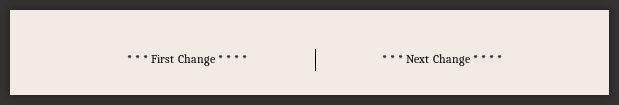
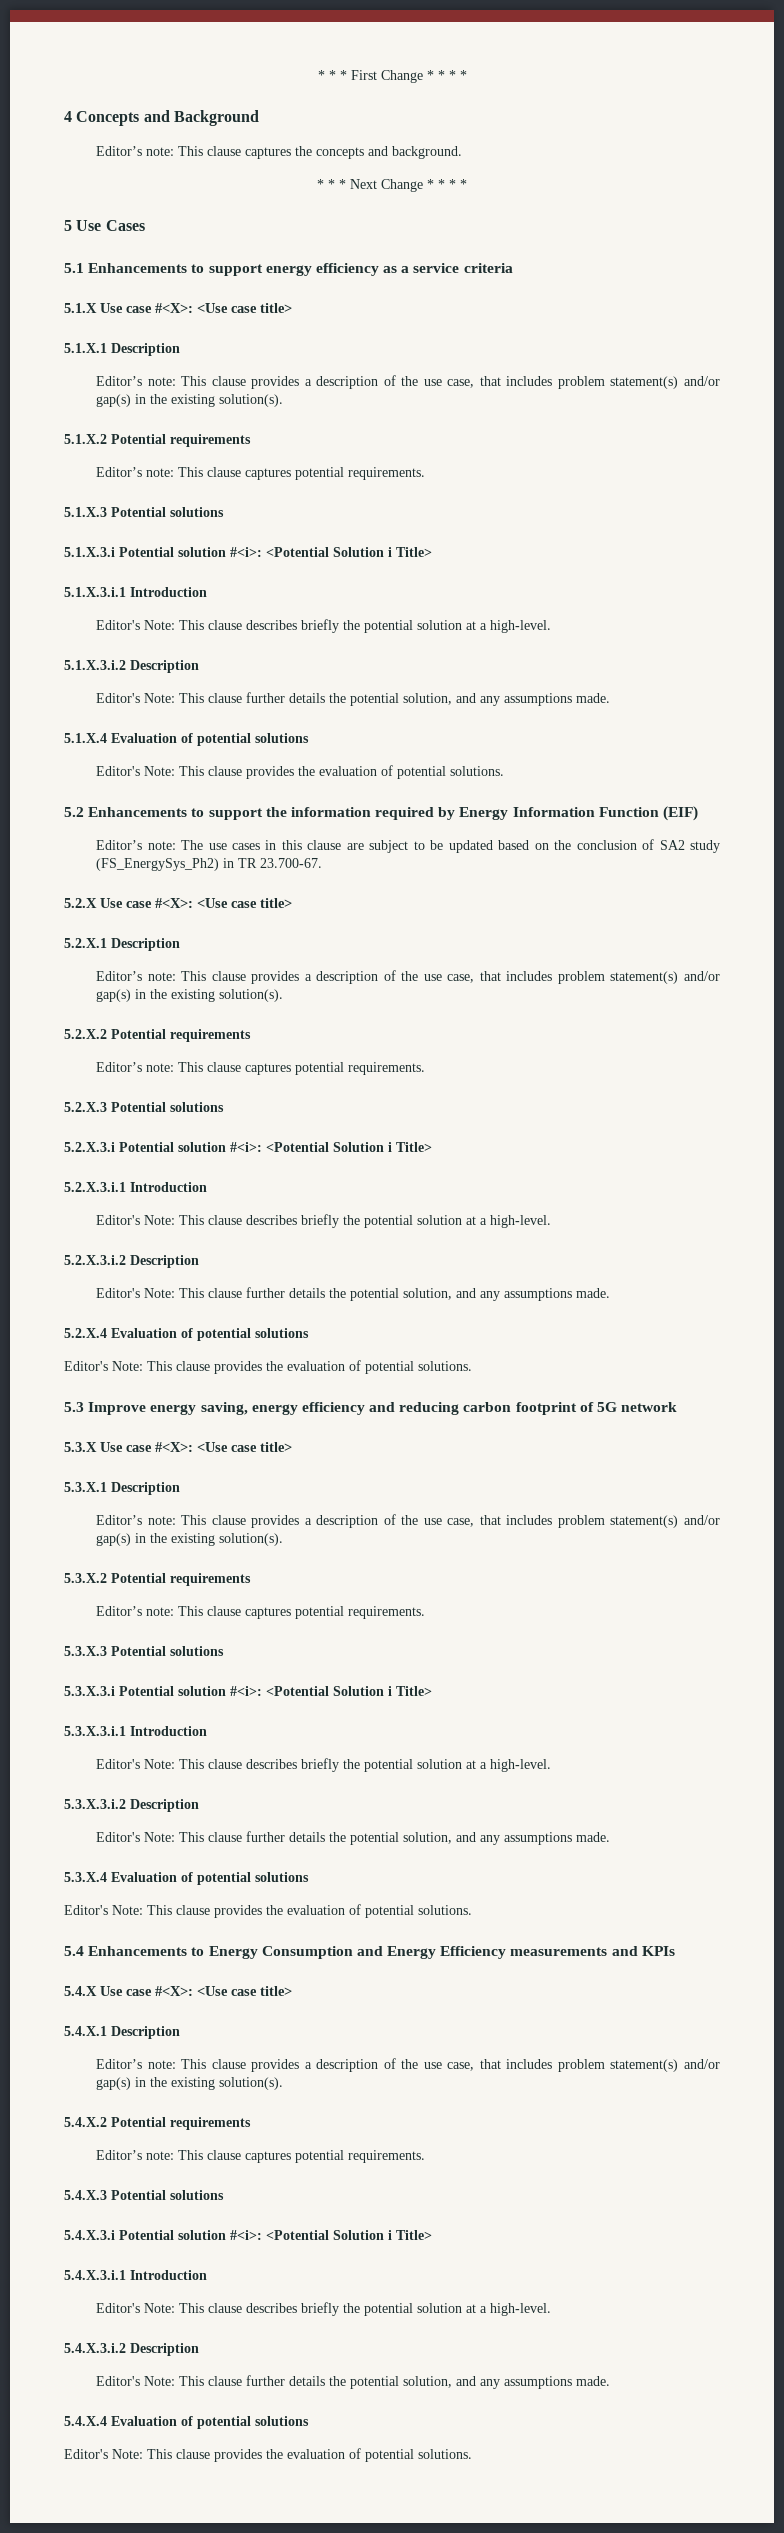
(248, 59) none -> [64,110,259,126] [96,146,463,159] // 4 Concepts and Background // Editor’s note: This clause captures the concepts and background.
(503, 59) none -> [64,220,145,231] [64,263,513,276] [64,303,292,313] [64,343,180,356] [96,375,720,389] [96,394,284,407] [64,434,251,447] [96,467,426,480] [64,507,224,517] [64,547,432,557] [64,587,207,597] [96,619,552,633] [64,660,199,673] [96,692,611,706] [64,733,309,746] [96,765,505,779] [64,806,699,821] [96,839,721,853] [96,858,323,871] [64,898,292,908] [64,938,180,951] [96,970,720,984] [96,989,284,1002] [64,1029,251,1042] [96,1062,426,1075] [64,1102,224,1112] [64,1142,432,1152] [64,1182,207,1192] [96,1214,552,1228] [64,1255,199,1268] [96,1287,611,1301] [64,1328,309,1341] [64,1360,472,1374] [64,1402,678,1415] [64,1442,292,1452] [64,1482,180,1495] [96,1514,720,1528] [96,1533,284,1546] [64,1573,251,1586] [96,1606,426,1619] [64,1646,224,1656] [64,1686,432,1696] [64,1726,207,1736] [96,1758,552,1772] [64,1799,199,1812] [96,1831,611,1845] [64,1872,309,1885] [64,1904,472,1918] [64,1946,675,1959] [64,1986,292,1996] [64,2026,180,2039] [96,2058,720,2072] [96,2077,284,2090] [64,2117,251,2130] [96,2150,426,2163] [64,2190,224,2200] [64,2230,432,2240] [64,2270,207,2280] [96,2302,552,2316] [64,2343,199,2356] [96,2375,611,2389] [64,2416,309,2429] [64,2448,472,2462] // 5 Use Cases // 5.1 Enhancements to support energy efficiency as a service criteria // 5.1.X Use case #<X>: <Use case title> // 5.1.X.1 Description // Editor’s note: This clause provides a description of the use case, that includes problem statement(s) and/or gap(s) in the existing solution(s). // 5.1.X.2 Potential requirements // Editor’s note: This clause captures potential requirements. // 5.1.X.3 Potential solutions // 5.1.X.3.i Potential solution #<i>: <Potential Solution i Title> // 5.1.X.3.i.1 Introduction // Editor's Note: This clause describes briefly the potential solution at a high-level. // 5.1.X.3.i.2 Description // Editor's Note: This clause further details the potential solution, and any assumptions made. // 5.1.X.4 Evaluation of potential solutions // Editor's Note: This clause provides the evaluation of potential solutions. // 5.2 Enhancements to support the information required by Energy Information Function (EIF) // Editor’s note: The use cases in this clause are subject to be updated based on the conclusion of SA2 study (FS_EnergySys_Ph2) in TR 23.700-67. // 5.2.X Use case #<X>: <Use case title> // 5.2.X.1 Description // Editor’s note: This clause provides a description of the use case, that includes problem statement(s) and/or gap(s) in the existing solution(s). // 5.2.X.2 Potential requirements // Editor’s note: This clause captures potential requirements. // 5.2.X.3 Potential solutions // 5.2.X.3.i Potential solution #<i>: <Potential Solution i Title> // 5.2.X.3.i.1 Introduction // Editor's Note: This clause describes briefly the potential solution at a high-level. // 5.2.X.3.i.2 Description // Editor's Note: This clause further details the potential solution, and any assumptions made. // 5.2.X.4 Evaluation of potential solutions // Editor's Note: This clause provides the evaluation of potential solutions. // 5.3 Improve energy saving, energy efficiency and reducing carbon footprint of 5G network // 5.3.X Use case #<X>: <Use case title> // 5.3.X.1 Description // Editor’s note: This clause provides a description of the use case, that includes problem statement(s) and/or gap(s) in the existing solution(s). // 5.3.X.2 Potential requirements // Editor’s note: This clause captures potential requirements. // 5.3.X.3 Potential solutions // 5.3.X.3.i Potential solution #<i>: <Potential Solution i Title> // 5.3.X.3.i.1 Introduction // Editor's Note: This clause describes briefly the potential solution at a high-level. // 5.3.X.3.i.2 Description // Editor's Note: This clause further details the potential solution, and any assumptions made. // 5.3.X.4 Evaluation of potential solutions // Editor's Note: This clause provides the evaluation of potential solutions. // 5.4 Enhancements to Energy Consumption and Energy Efficiency measurements and KPIs // 5.4.X Use case #<X>: <Use case title> // 5.4.X.1 Description // Editor’s note: This clause provides a description of the use case, that includes problem statement(s) and/or gap(s) in the existing solution(s). // 5.4.X.2 Potential requirements // Editor’s note: This clause captures potential requirements. // 5.4.X.3 Potential solutions // 5.4.X.3.i Potential solution #<i>: <Potential Solution i Title> // 5.4.X.3.i.1 Introduction // Editor's Note: This clause describes briefly the potential solution at a high-level. // 5.4.X.3.i.2 Description // Editor's Note: This clause further details the potential solution, and any assumptions made. // 5.4.X.4 Evaluation of potential solutions // Editor's Note: This clause provides the evaluation of potential solutions.

